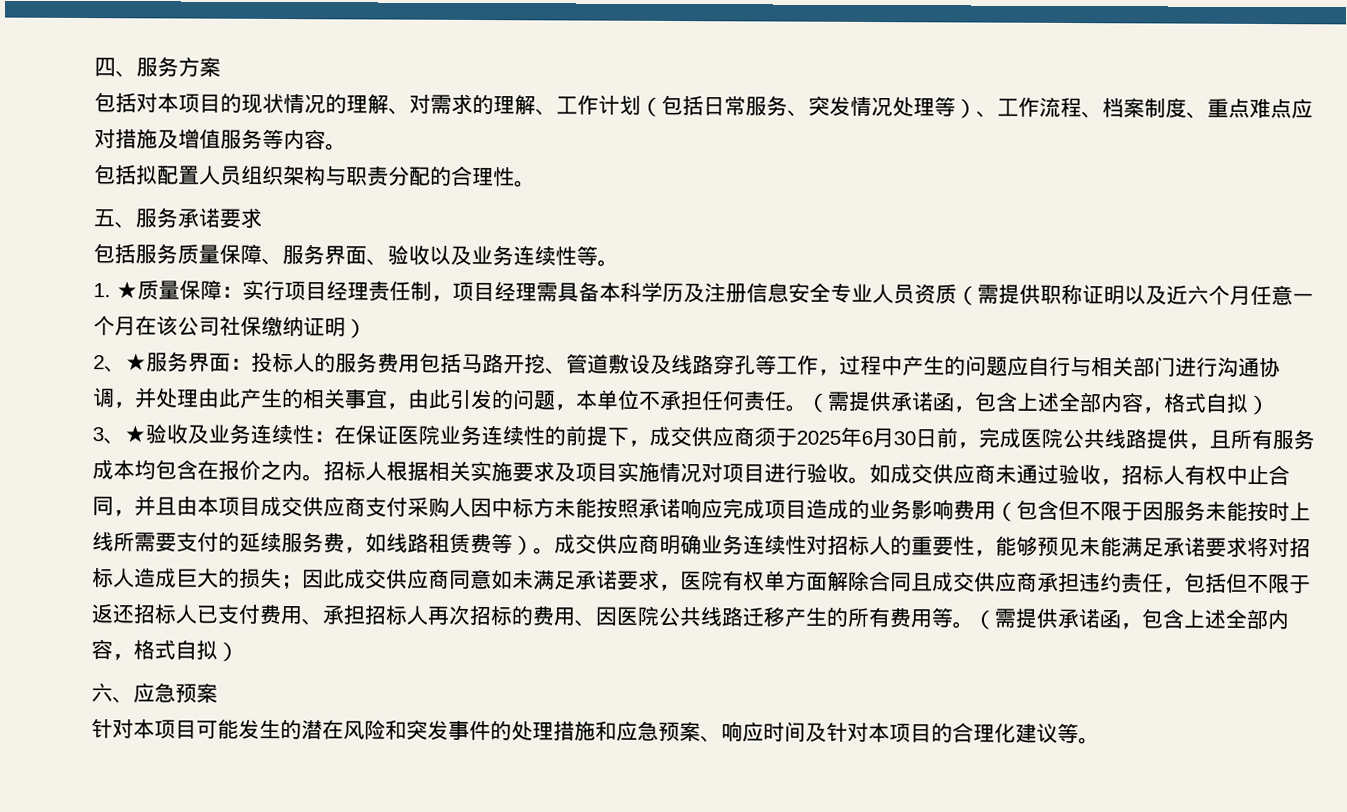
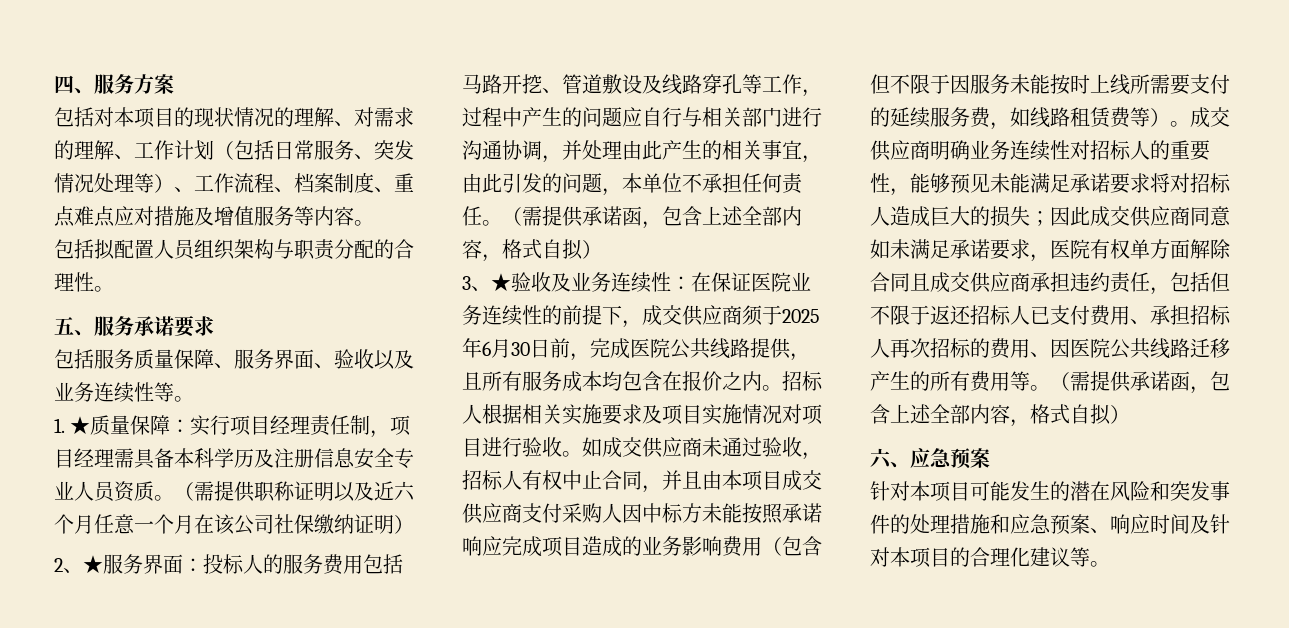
(957, 294) none -> [154,495,174,501] 。

